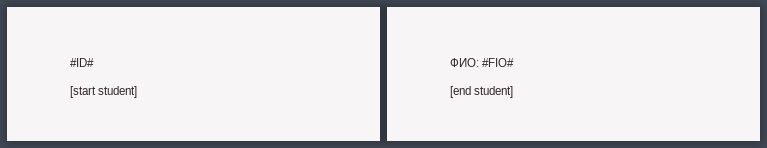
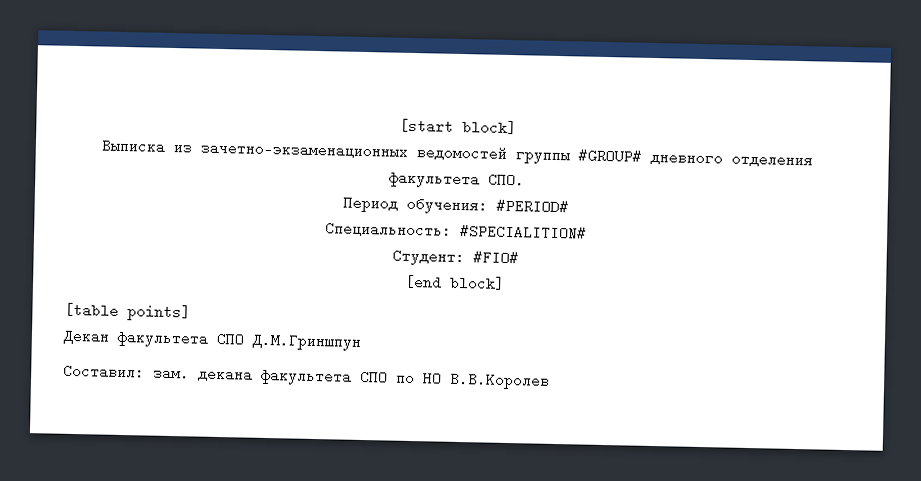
[70,58,94,67] [70,86,138,98] [450,58,515,67] [450,86,514,98] #ID# // [start student] // ФИО: #FIO# // [end student] -> [399,118,517,136] [101,136,813,169] [389,168,525,189] [343,193,569,215] [325,219,587,241] [391,246,519,267] [404,274,505,291] [64,302,191,322] [63,326,362,351] [63,361,550,390] [start block] // Выписка из зачетно-экзаменационных ведомостей группы #GROUP# дневного отделения факультета СПО. // Период обучения: #PERIOD# // Специальность: #SPECIALITION# // Студент: #FIO# // [end block] // [table points] // Декан факультета СПО Д.М.Гриншпун // Составил: зам. декана факультета СПО по НО В.В.Королев

